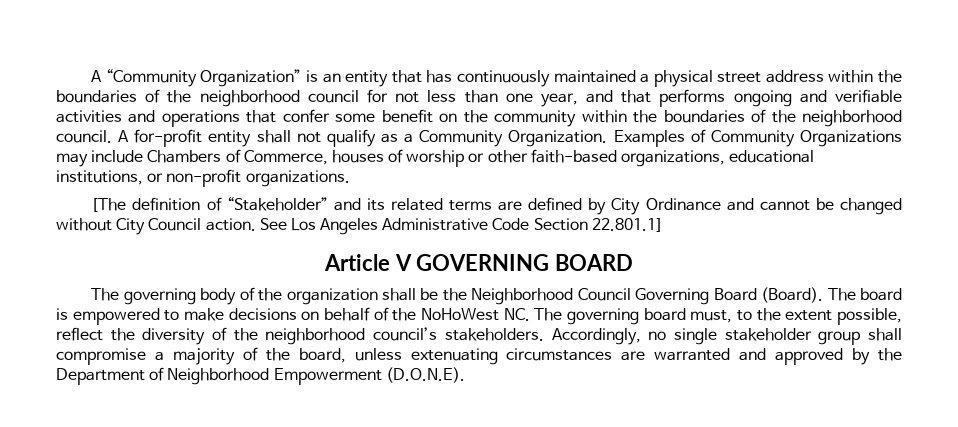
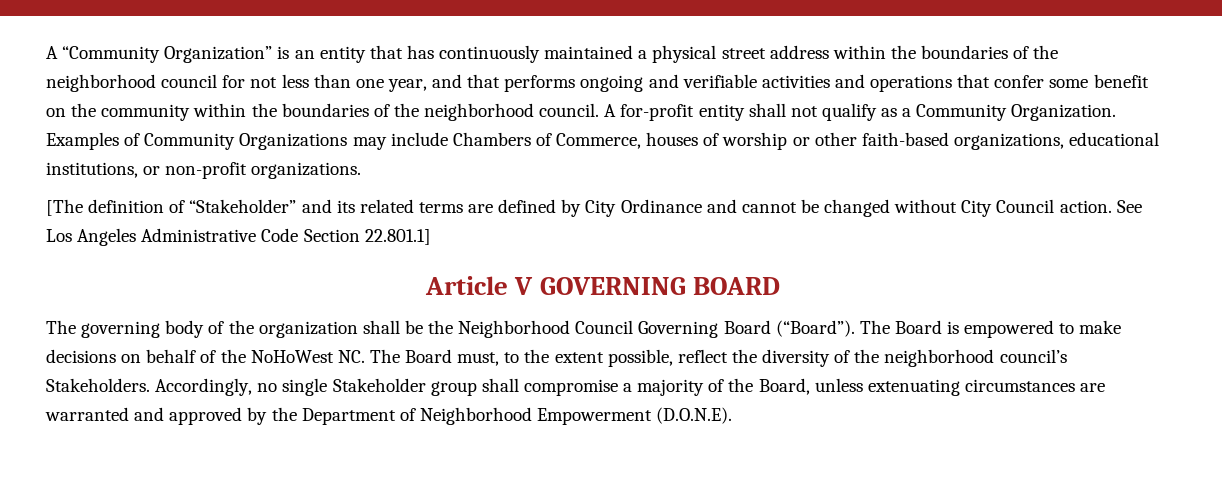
[761,287,902,303] (Board). The board -> [775,320,942,337] (“Board”). The Board
[567,308,686,325] governing board -> [405,349,453,363] Board
[444,328,544,341] stakeholders. -> [46,378,150,392] Stakeholders.
[724,328,812,341] stakeholder -> [332,378,426,392] Stakeholder
[298,348,346,363] board, -> [758,378,810,395] Board,

